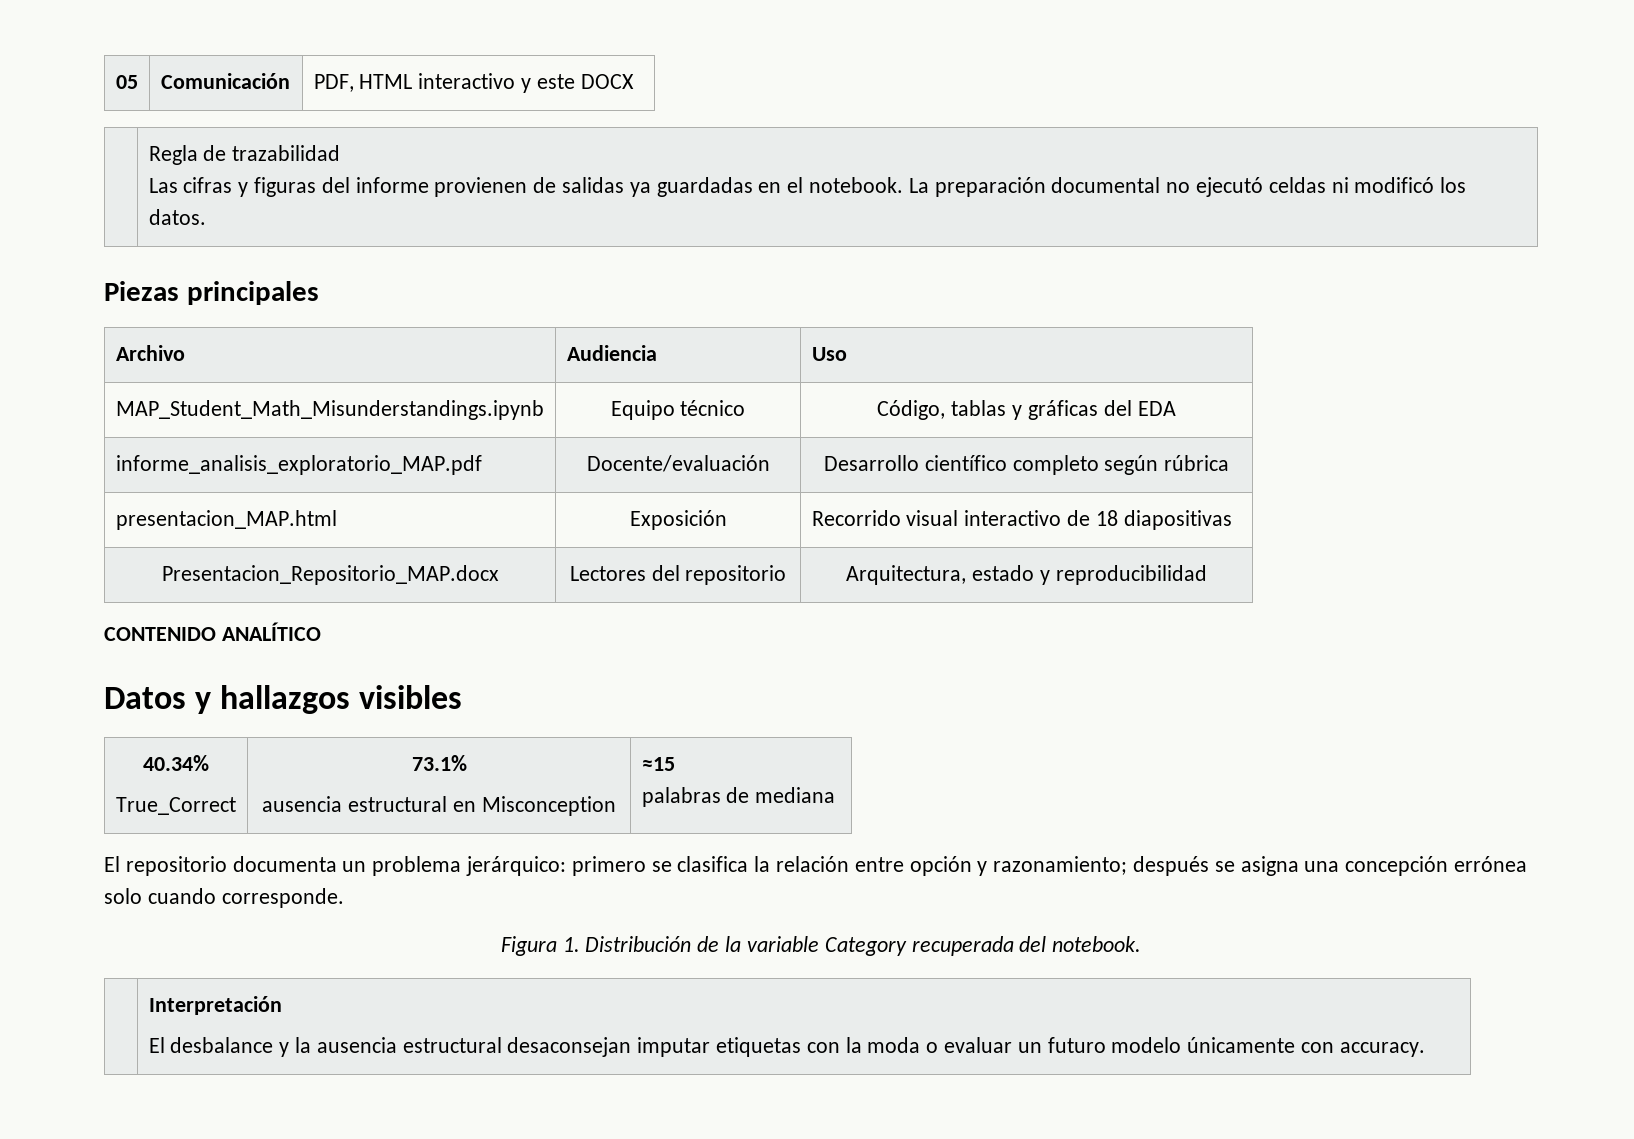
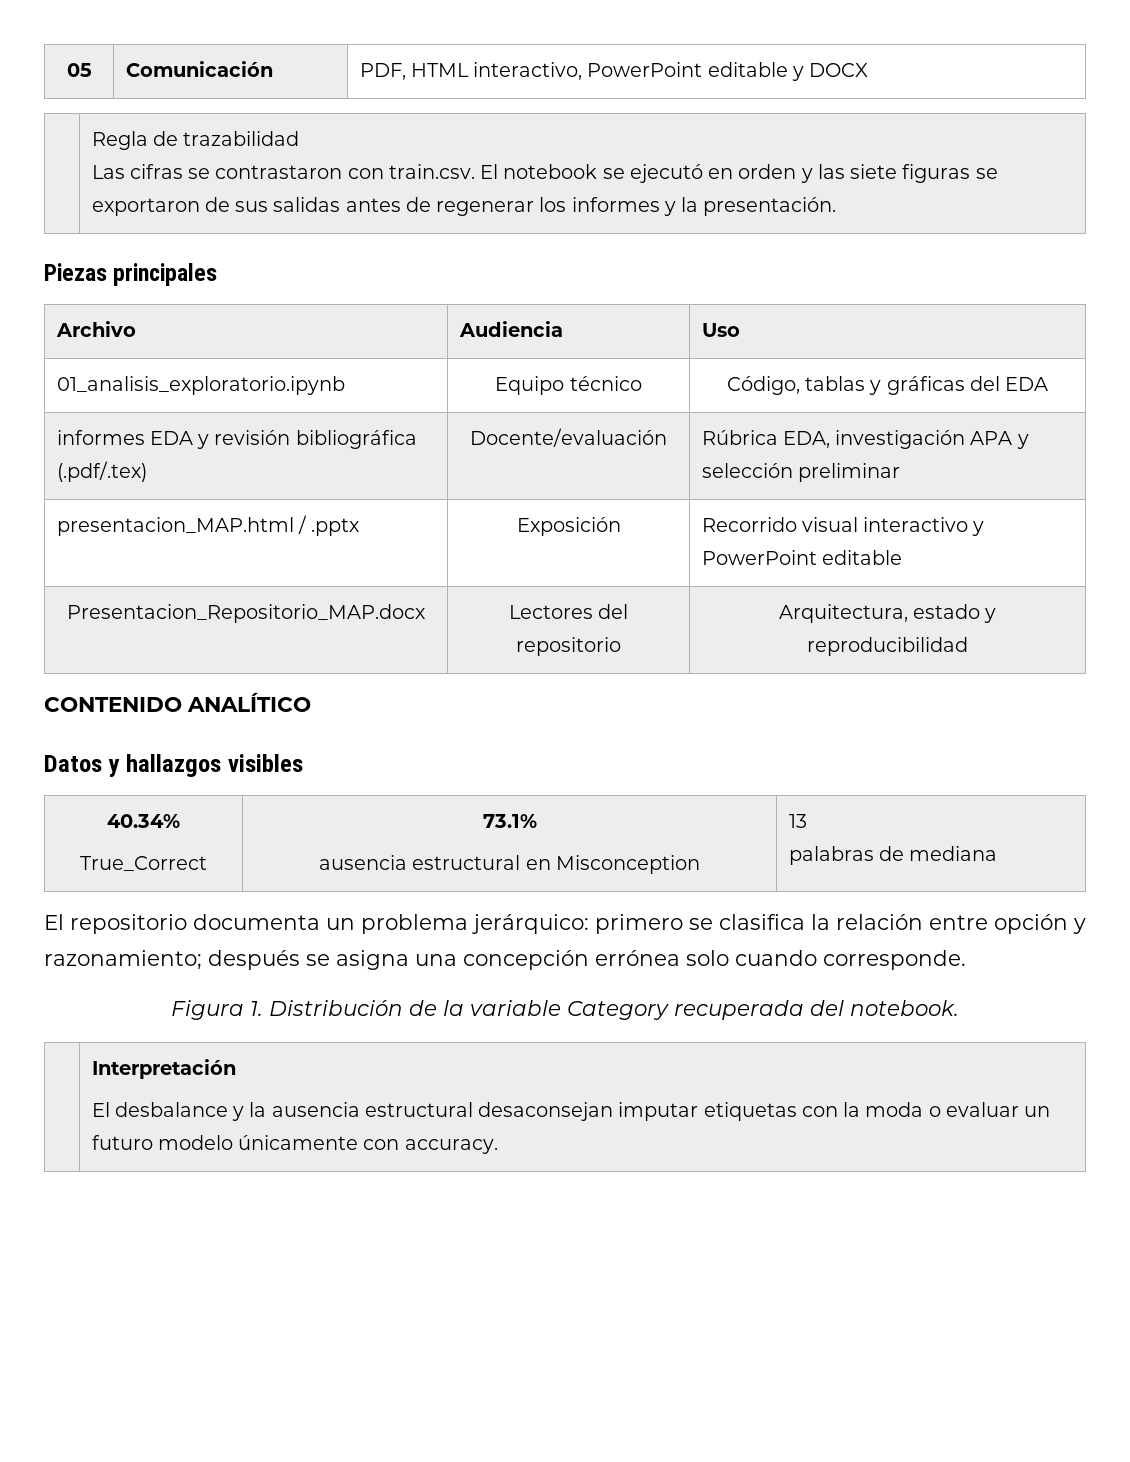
[418,73,575,93] interactivo y este -> [473,62,804,81] interactivo, PowerPoint editable y
[238,177,1467,197] [148,209,206,225] y figuras del informe provienen de salidas ya guardadas en el notebook. La preparación documental no ejecutó celdas ni modificó los datos. -> [188,164,998,183] [91,197,837,216] se contrastaron con train.csv. El notebook se ejecutó en orden y las siete figuras se exportaron de sus salidas antes de regenerar los informes y la presentación.
[115,400,544,420] MAP_Student_Math_Misunderstandings.ipynb -> [56,376,345,395] 01_analisis_exploratorio.ipynb
[115,455,482,475] [586,455,770,472] [823,455,1230,475] informe_analisis_exploratorio_MAP.pdf | Docente/evaluación | Desarrollo científico completo según rúbrica -> [56,430,417,449] [56,461,147,482] [470,428,667,447] [701,430,1029,449] [701,463,900,482] informes EDA y revisión bibliográfica (.pdf/.tex) | Docente/evaluación | Rúbrica EDA, investigación APA y selección preliminar
(337, 520) none -> [297,515,361,536] / .pptx
[1066,510,1232,530] de 18 diapositivas -> [972,521,985,536] [701,550,902,565] y PowerPoint editable
[641,757,675,771] ≈15 -> [788,814,807,828] 13

